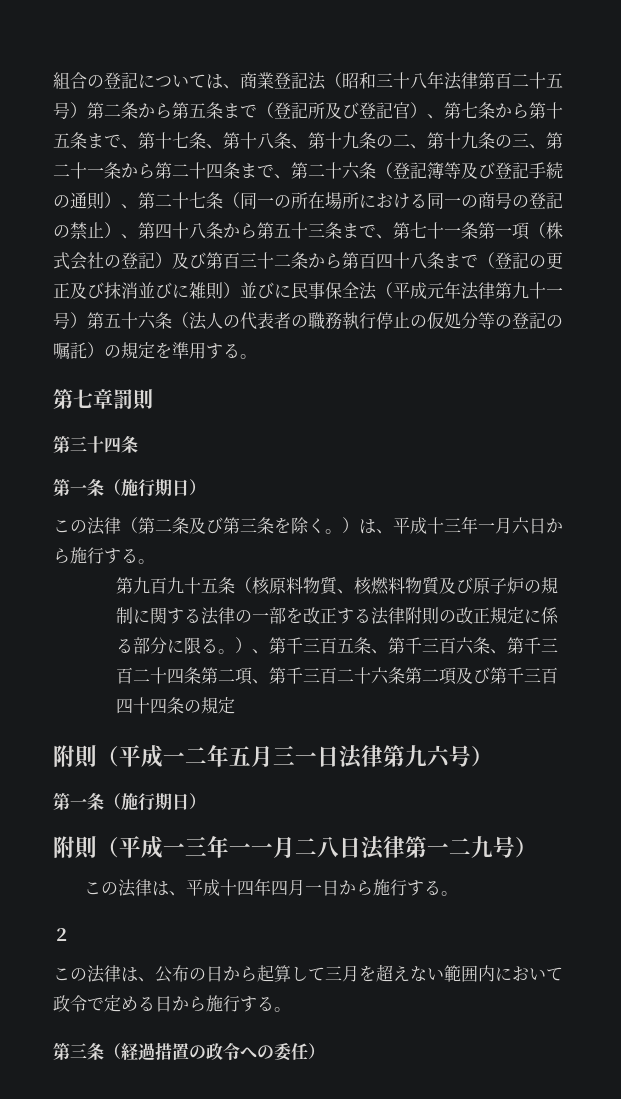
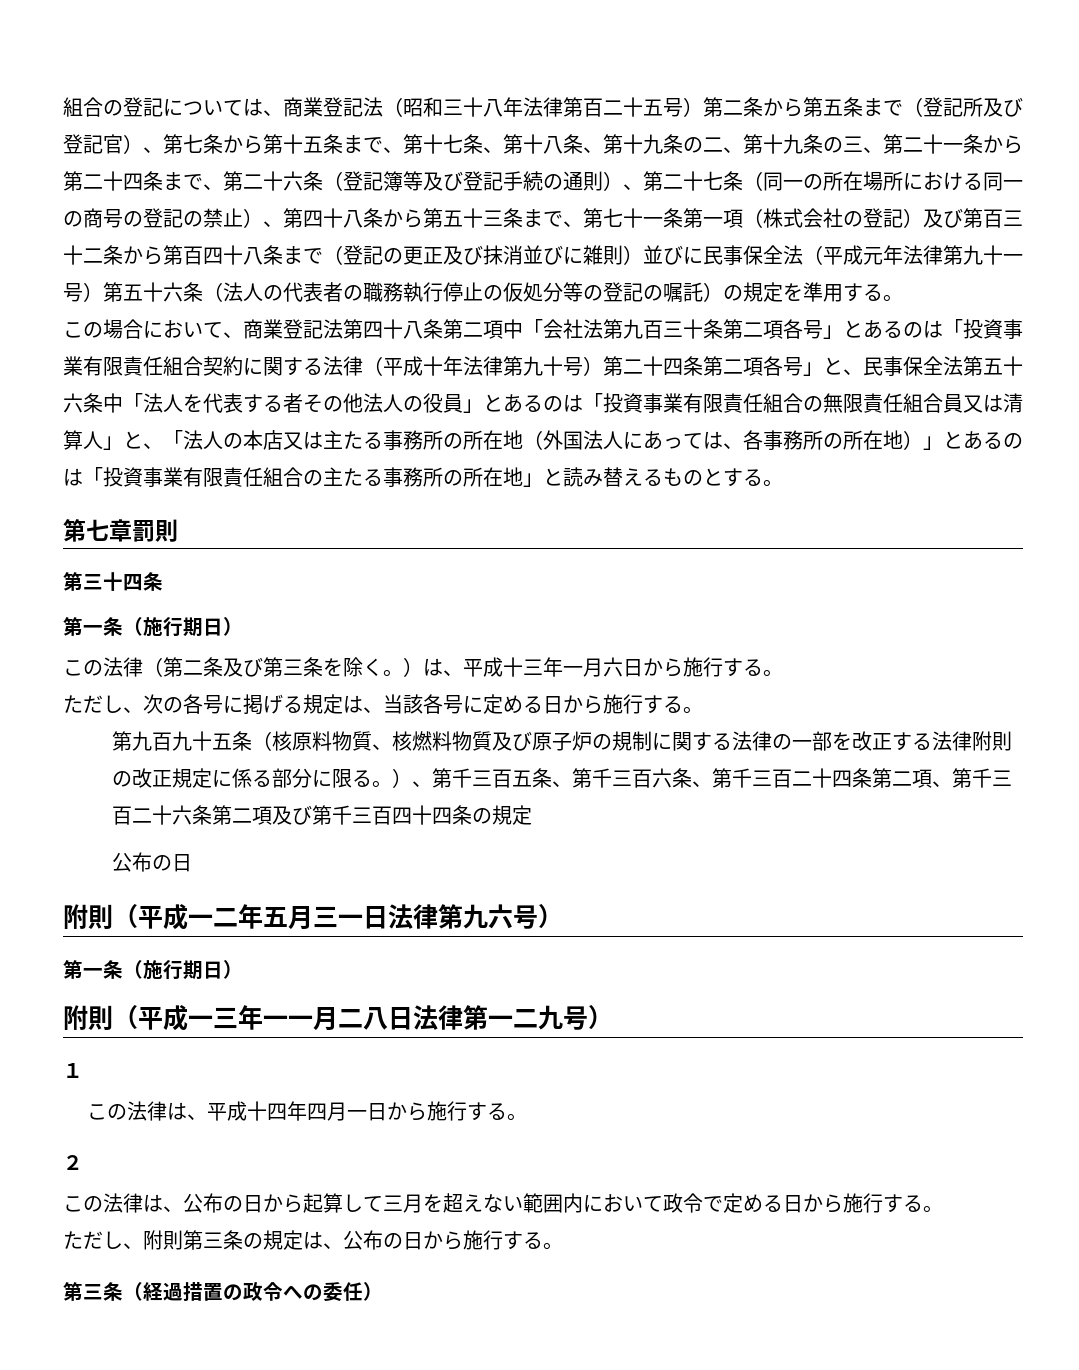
(257, 356) none -> [63,319,1023,339] [63,356,1023,376] [63,393,1023,413] [63,430,1023,450] [63,467,783,487] // この場合において、商業登記法第四十八条第二項中「会社法第九百三十条第二項各号」とあるのは「投資事業有限責任組合契約に関する法律（平成十年法律第九十号）第二十四条第二項各号」と、民事保全法第五十六条中「法人を代表する者その他法人の役員」とあるのは「投資事業有限責任組合の無限責任組合員又は清算人」と、「法人の本店又は主たる事務所の所在地（外国法人にあっては、各事務所の所在地）」とあるのは「投資事業有限責任組合の主たる事務所の所在地」と読み替えるものとする。
(155, 561) none -> [63,694,703,715] // ただし、次の各号に掲げる規定は、当該各号に定める日から施行する。
(235, 705) none -> [111,852,192,872] // 公布の日
(537, 847) none -> [63,1063,83,1078] // １
(291, 1009) none -> [63,1230,563,1250] // ただし、附則第三条の規定は、公布の日から施行する。

